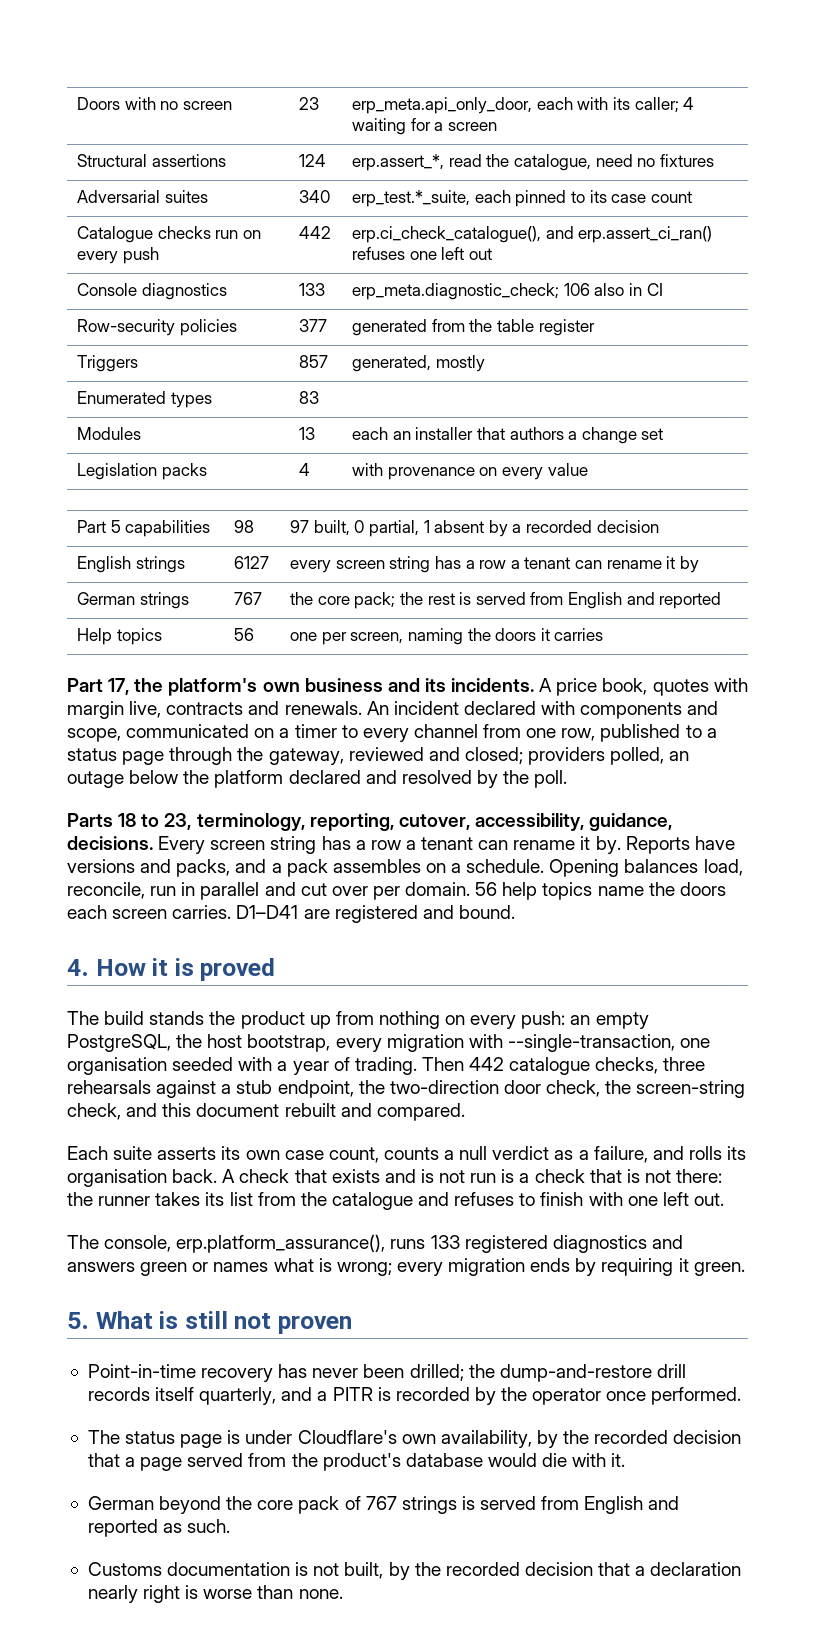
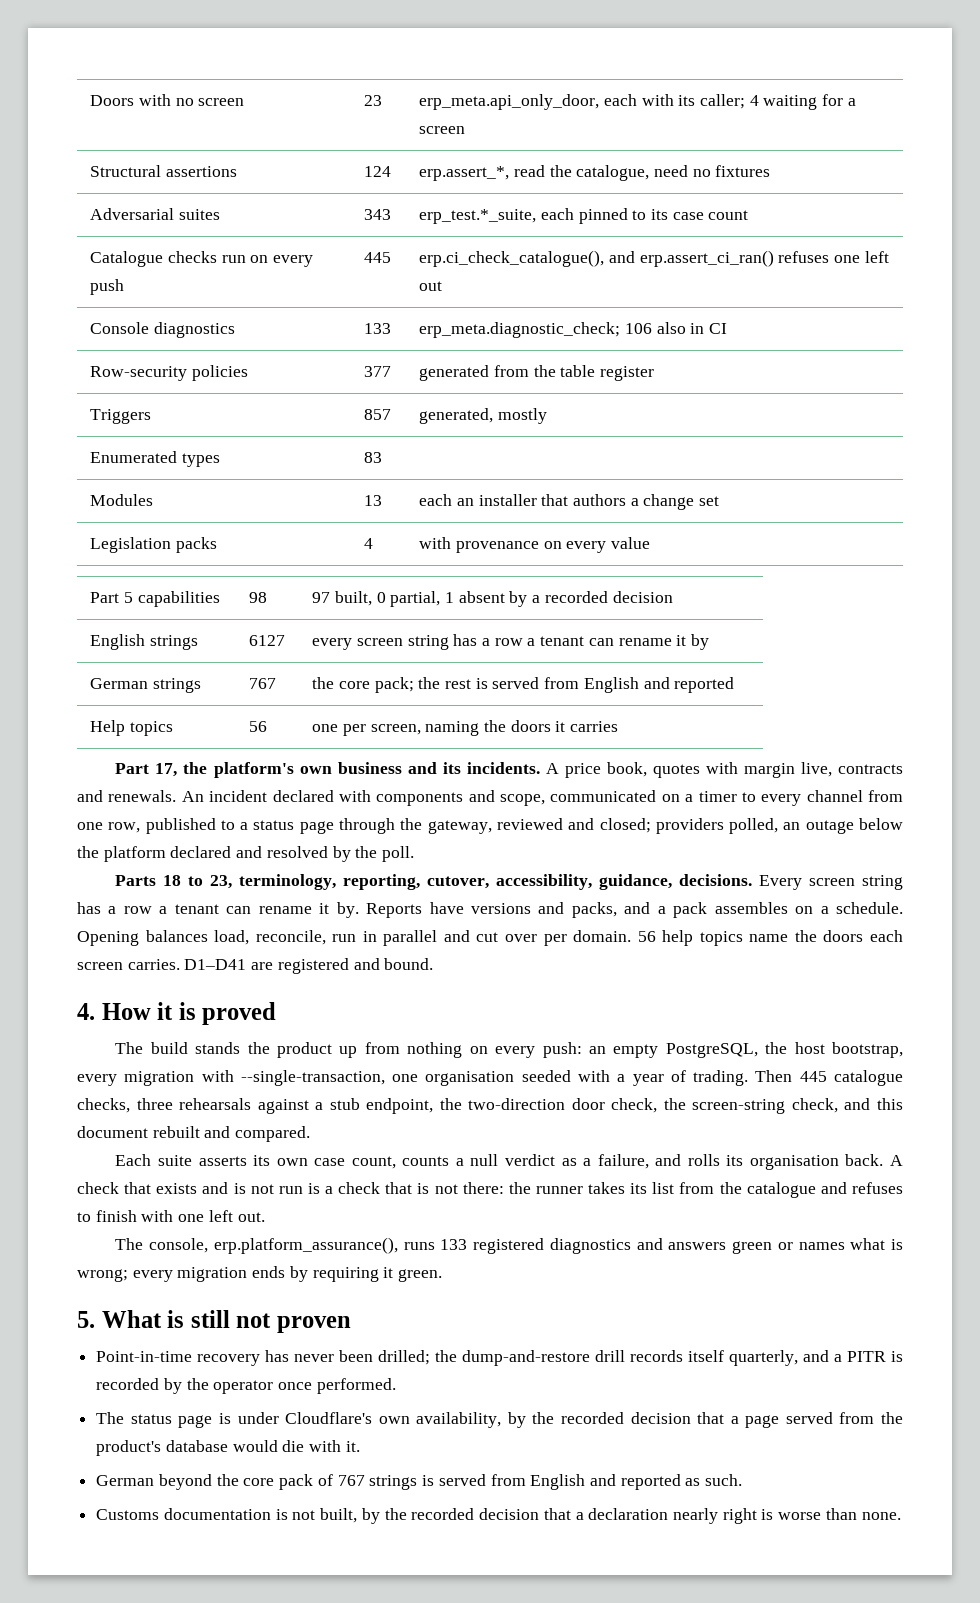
[299,190,331,203] 340 -> [364,209,392,220] 343
[299,226,332,239] 442 -> [364,252,392,263] 445
[469,1057,505,1071] 442 -> [799,1071,827,1082] 445

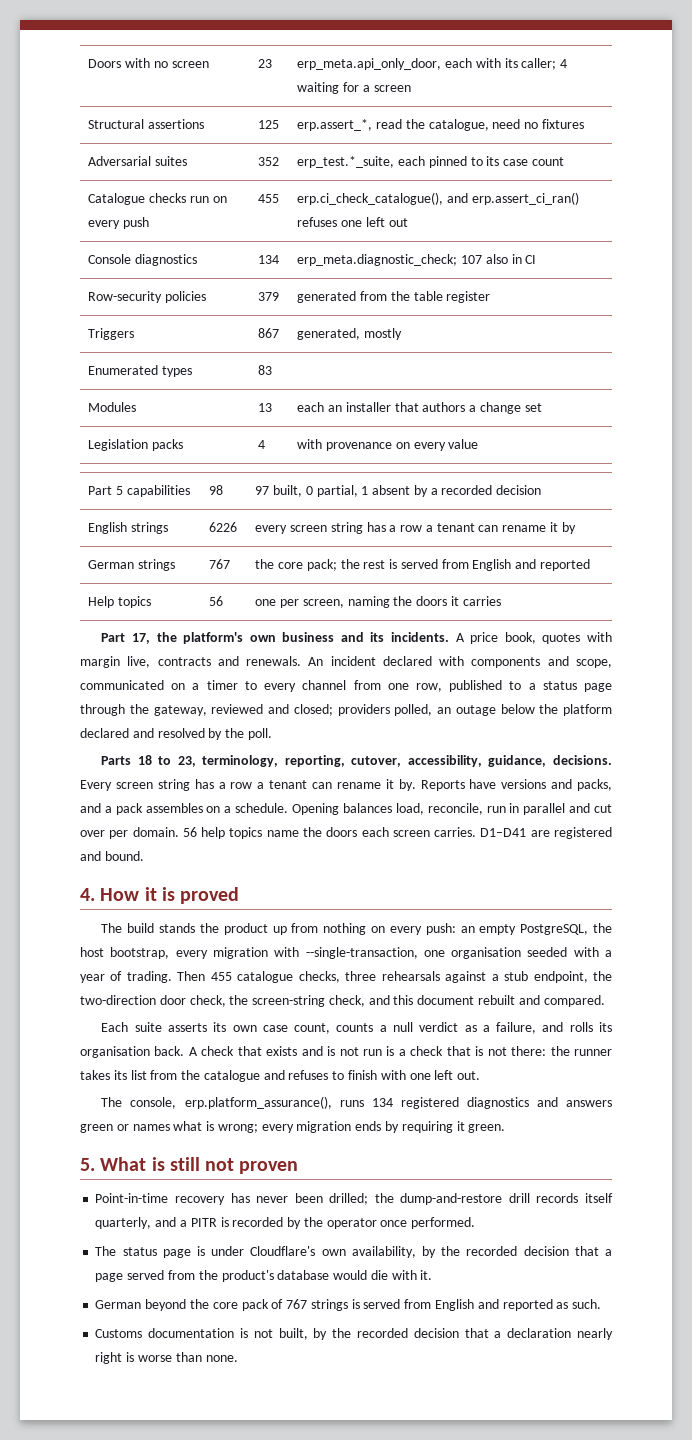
[364,166,392,177] 124 -> [258,120,280,129] 125
[364,209,392,220] 343 -> [258,157,280,166] 352
[364,252,392,263] 445 -> [258,194,280,203] 455
[364,323,392,334] 133 -> [258,255,280,264] 134
[624,323,652,334] 106 -> [461,255,483,264] 107
[364,366,392,377] 377 -> [258,292,280,301] 379
[364,409,392,420] 857 -> [258,328,280,338] 867
[249,635,286,646] 6127 -> [209,522,238,532] 6226
[799,1071,827,1082] 445 -> [210,972,232,981] 455
[440,1239,468,1250] 133 -> [371,1098,393,1107] 134

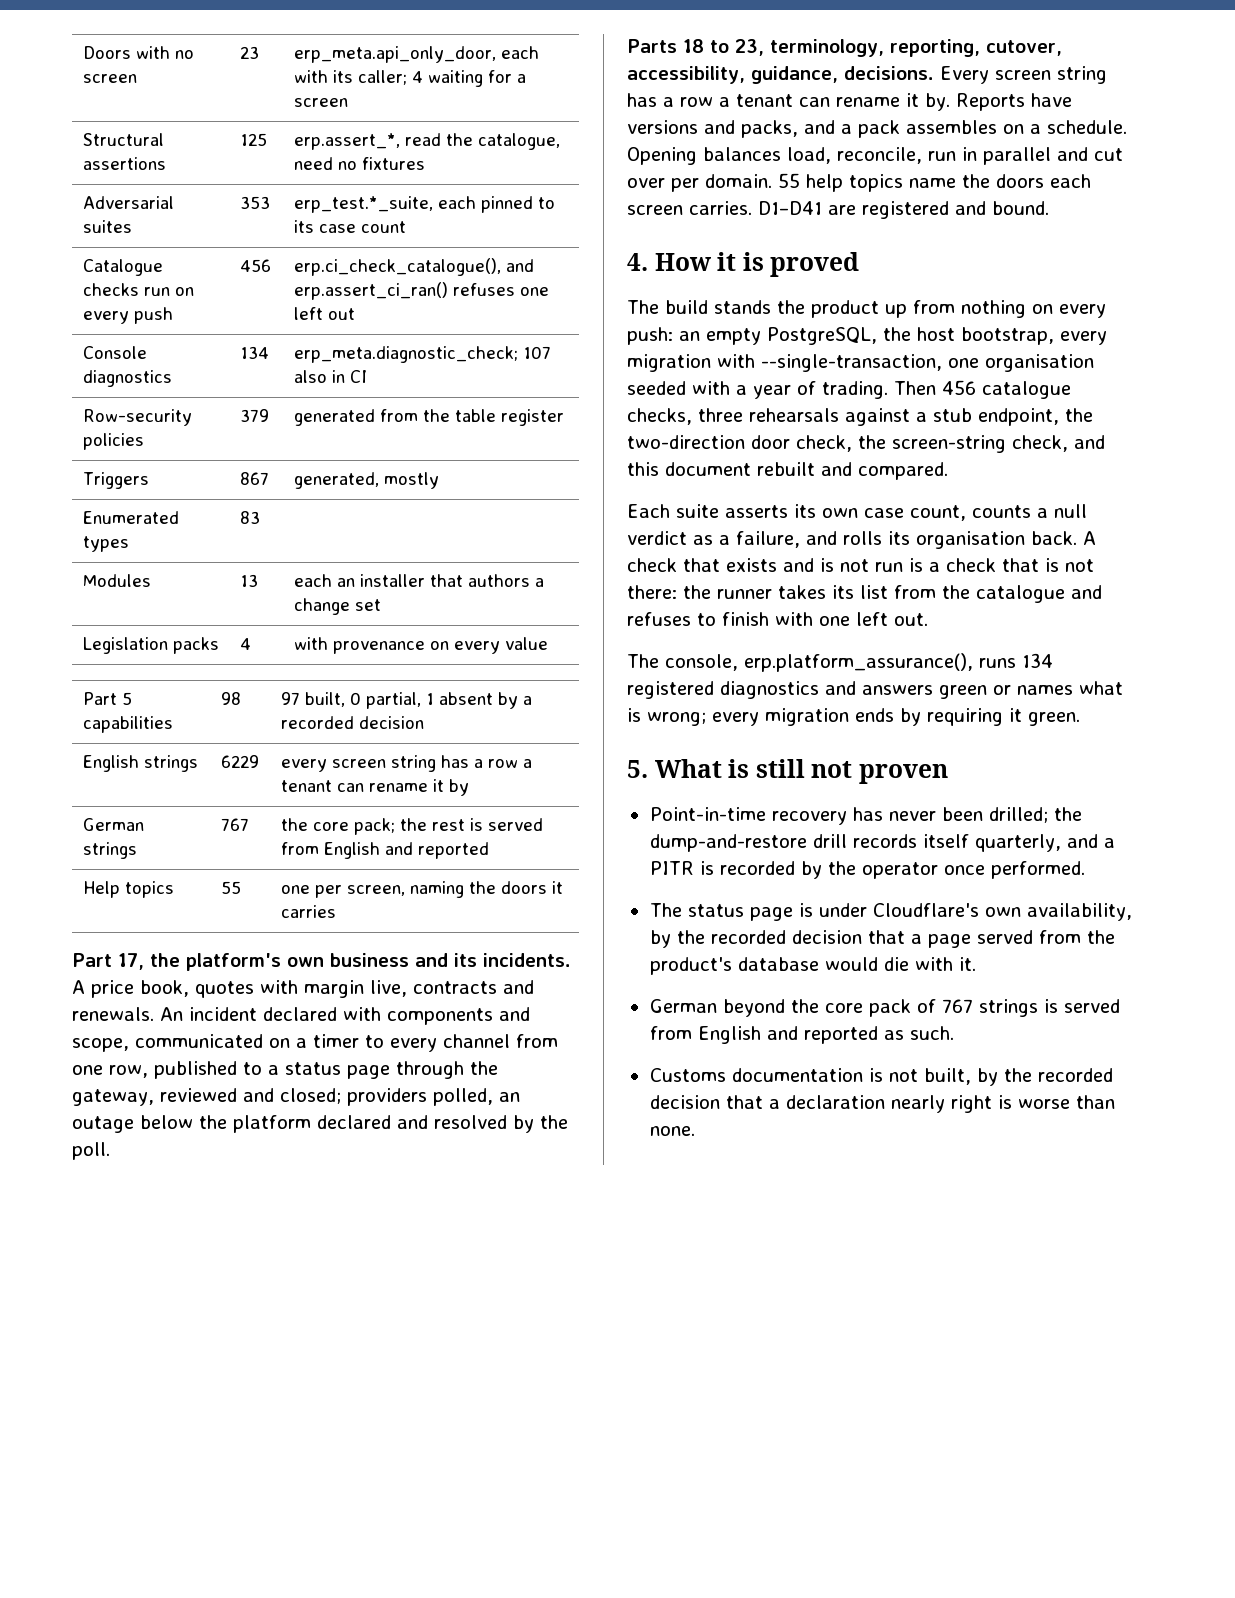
[258,157,280,166] 352 -> [239,196,270,209] 353
[258,194,280,203] 455 -> [239,259,271,272] 456
[209,522,238,532] 6226 -> [220,755,259,768] 6229
[209,596,224,606] 56 -> [220,881,241,894] 55
[182,827,197,837] 56 -> [778,173,800,188] 55
[210,972,232,981] 455 -> [942,380,976,395] 456

